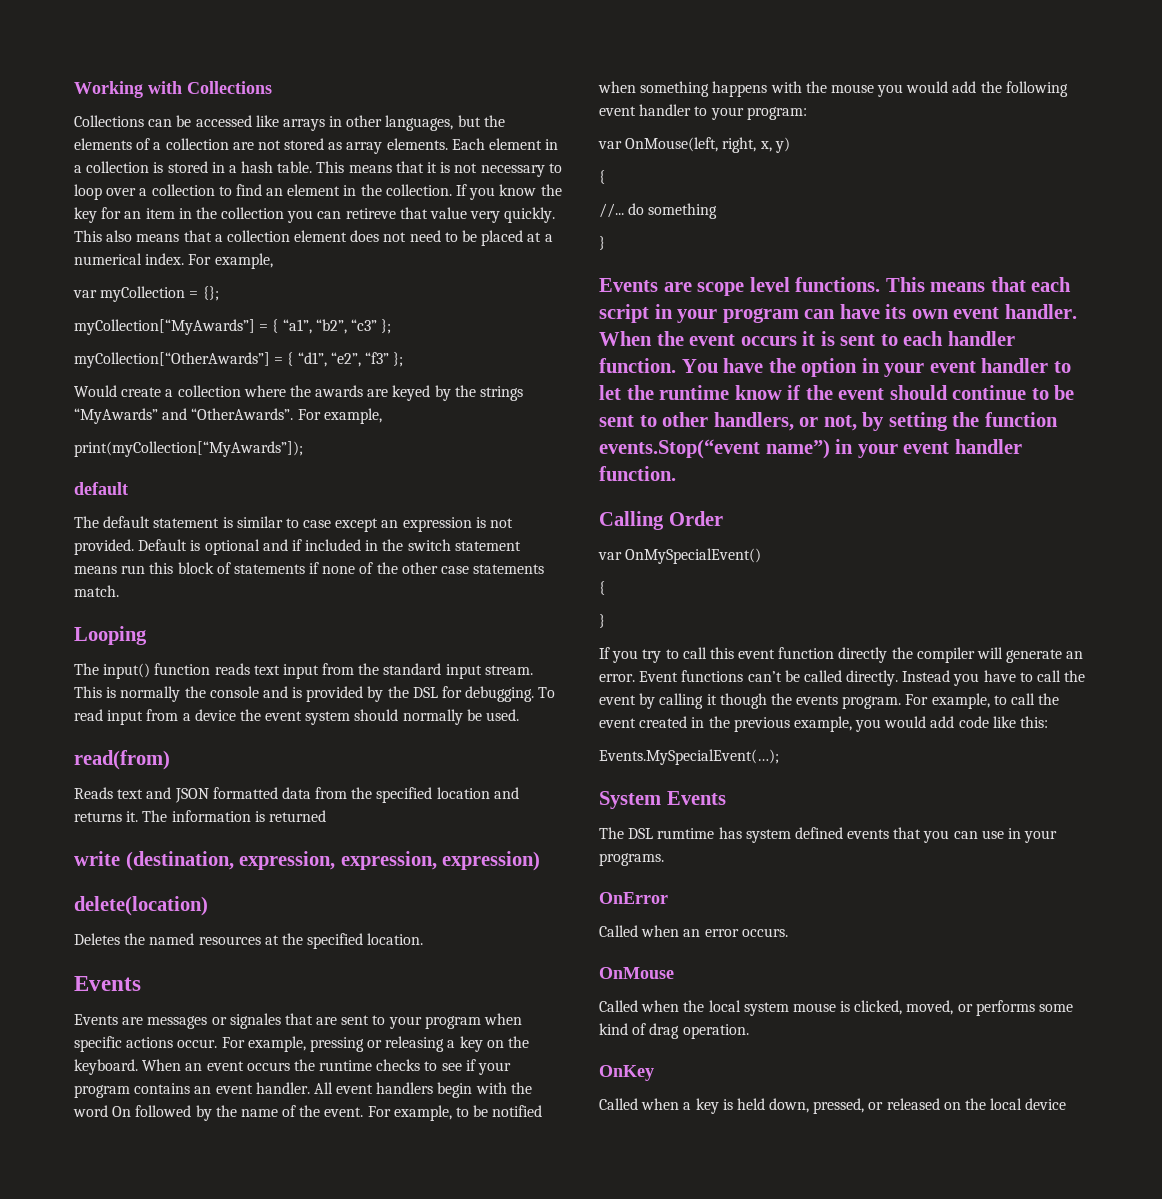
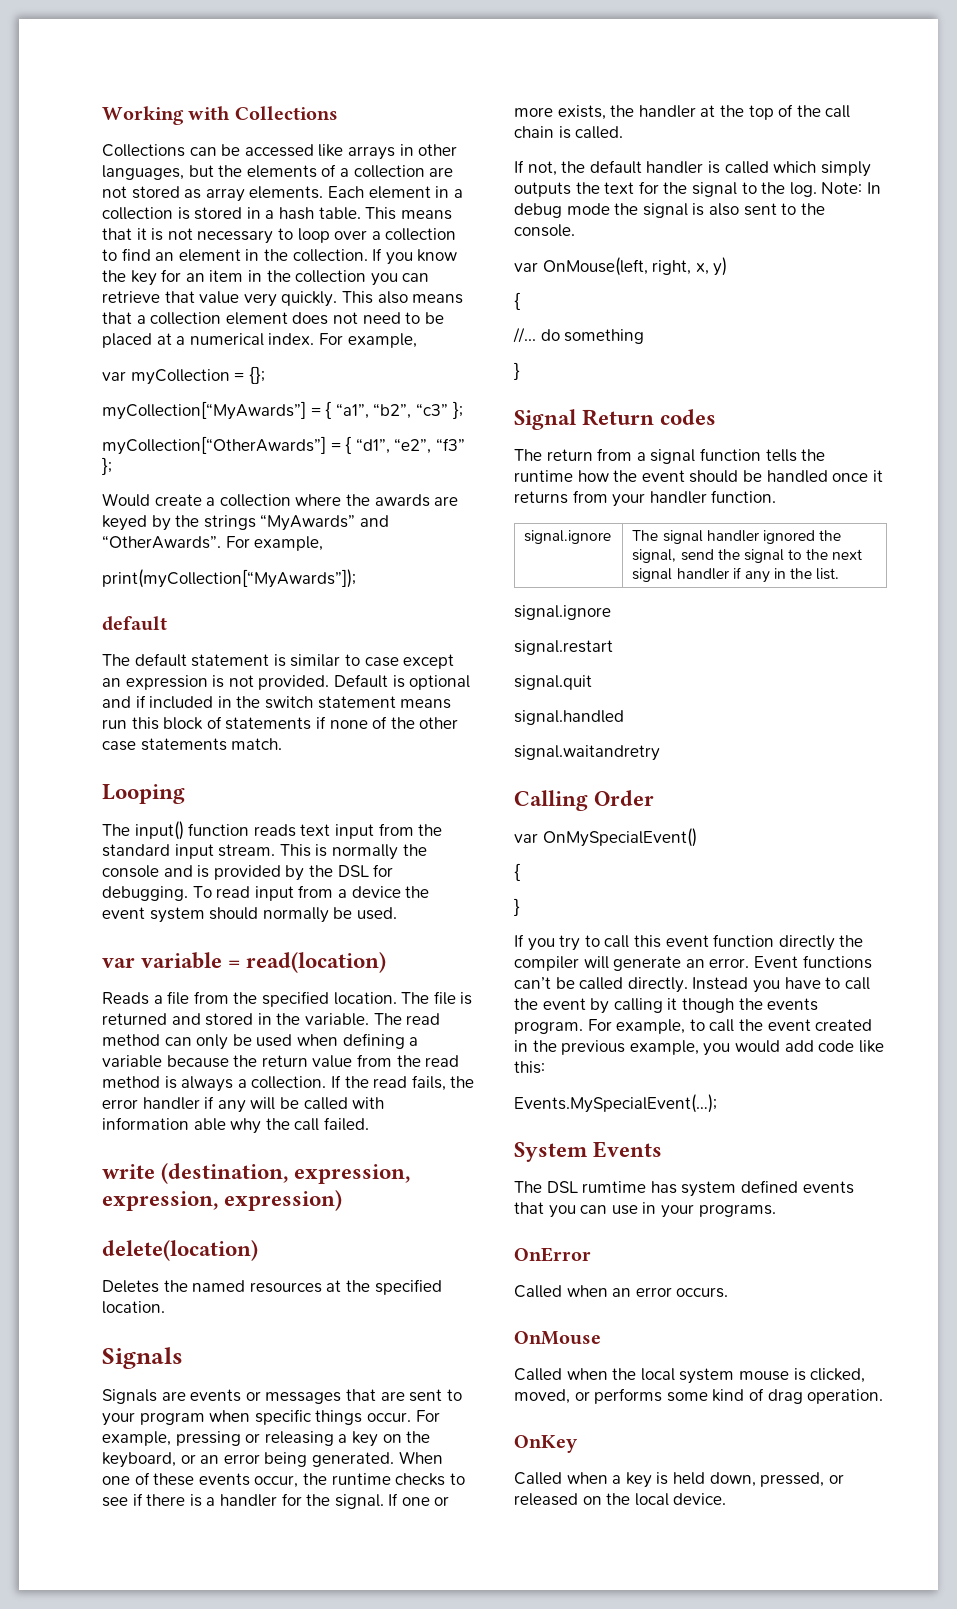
[345,208,396,219] retireve -> [102,291,160,303] retrieve
[74,750,170,770] [74,787,519,803] [74,810,326,822] read(from) // Reads text and JSON formatted data from the specified location and returns it. The information is returned -> [102,952,387,973] [102,991,473,1007] [102,1013,441,1026] [102,1033,419,1050] [102,1054,460,1068] [102,1075,475,1092] [102,1096,385,1113] [102,1117,369,1134] var variable = read(location) // Reads a file from the specified location. The file is returned and stored in the variable. The read method can only be used when defining a variable because the return value from the read method is always a collection. If the read fails, the error handler if any will be called with information able why the call failed.
[74,976,141,991] [74,1013,281,1029] Events // Events are messages or signales -> [102,1347,183,1369] [102,1389,342,1404] Signals // Signals are events or messages
[126,1037,174,1048] actions -> [315,1410,363,1425] things
[74,1059,290,1075] keyboard. When an event occurs -> [102,1451,443,1468] [102,1472,299,1488] keyboard, or an error being generated. When one of these events occur,
[478,1062,512,1075] [74,1082,532,1098] [73,1105,543,1121] [598,81,1068,97] [599,104,807,120] your program contains an event handler. All event handlers begin with the word On followed by the name of the event. For example, to be notified when something happens with the mouse you would add the following event handler to your program: -> [146,1493,450,1509] [514,104,851,120] [514,126,624,139] [514,160,871,177] [514,181,881,197] [514,203,825,218] [514,224,575,237] there is a handler for the signal. If one or more exists, the handler at the top of the call chain is called. // If not, the default handler is called which simply outputs the text for the signal to the log. Note: In debug mode the signal is also sent to the console.
[599,277,1072,296] [599,304,1077,323] [599,331,1015,346] [599,358,1071,377] [599,385,1075,400] [599,412,1058,431] [599,439,1022,459] [599,466,676,481] Events are scope level functions. This means that each script in your program can have its own event handler. When the event occurs it is sent to each handler function. You have the option in your event handler to let the runtime know if the event should continue to be sent to other handlers, or not, by setting the function events.Stop(“event name”) in your event handler function. -> [514,409,717,430] [514,448,826,464] [514,470,883,483] [514,490,777,507] [524,530,612,544] [632,530,842,544] [632,549,863,563] [632,567,840,583] [514,605,611,620] [514,640,613,655] [514,675,592,690] [514,710,624,725] [514,745,660,761] Signal Return codes // The return from a signal function tells the runtime how the event should be handled once it returns from your handler function. // signal.ignore | The signal handler ignored the signal, send the signal to the next signal handler if any in the list. // signal.ignore // signal.restart // signal.quit // signal.handled // signal.waitandretry
[1025,1098,1067,1110] device -> [673,1493,727,1505] device.

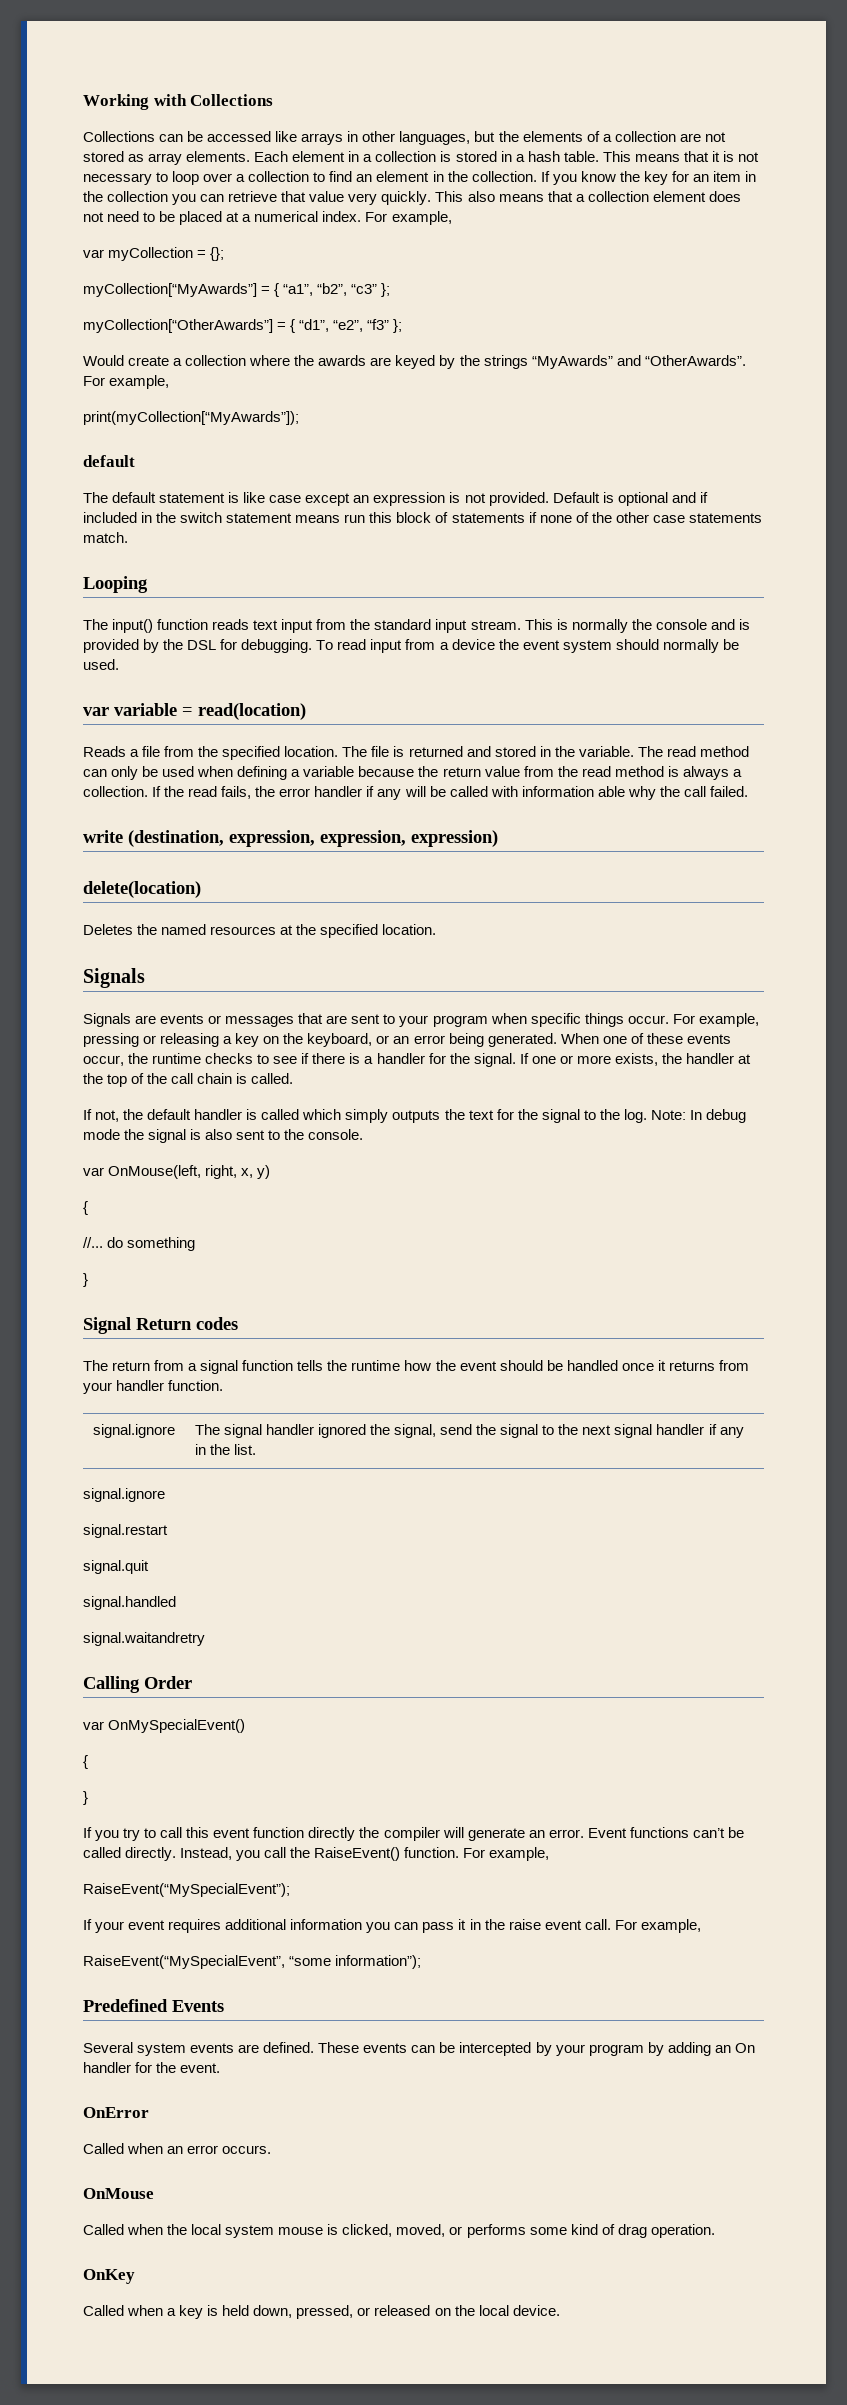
[290,654,360,667] similar to -> [243,492,266,503] like
[692,977,870,993] [514,998,819,1014] [514,1019,873,1034] [514,1040,884,1056] [514,1061,545,1074] [514,1094,717,1113] [514,1141,663,1162] [514,1180,854,1197] [514,1202,776,1218] Instead you have to call the event by calling it though the events program. For example, to call the event created in the previous example, you would add code like this: // Events.MySpecialEvent(…); // System Events // The DSL rumtime has system defined events that you can use in your programs. -> [180,1847,550,1861] [83,1883,290,1897] [83,1919,701,1933] [83,1955,422,1969] [83,1999,224,2012] [83,2042,755,2056] [83,2062,221,2073] Instead, you call the RaiseEvent() function. For example, // RaiseEvent(“MySpecialEvent”); // If your event requires additional information you can pass it in the raise event call. For example, // RaiseEvent(“MySpecialEvent”, “some information”); // Predefined Events // Several system events are defined. These events can be intercepted by your program by adding an On handler for the event.

